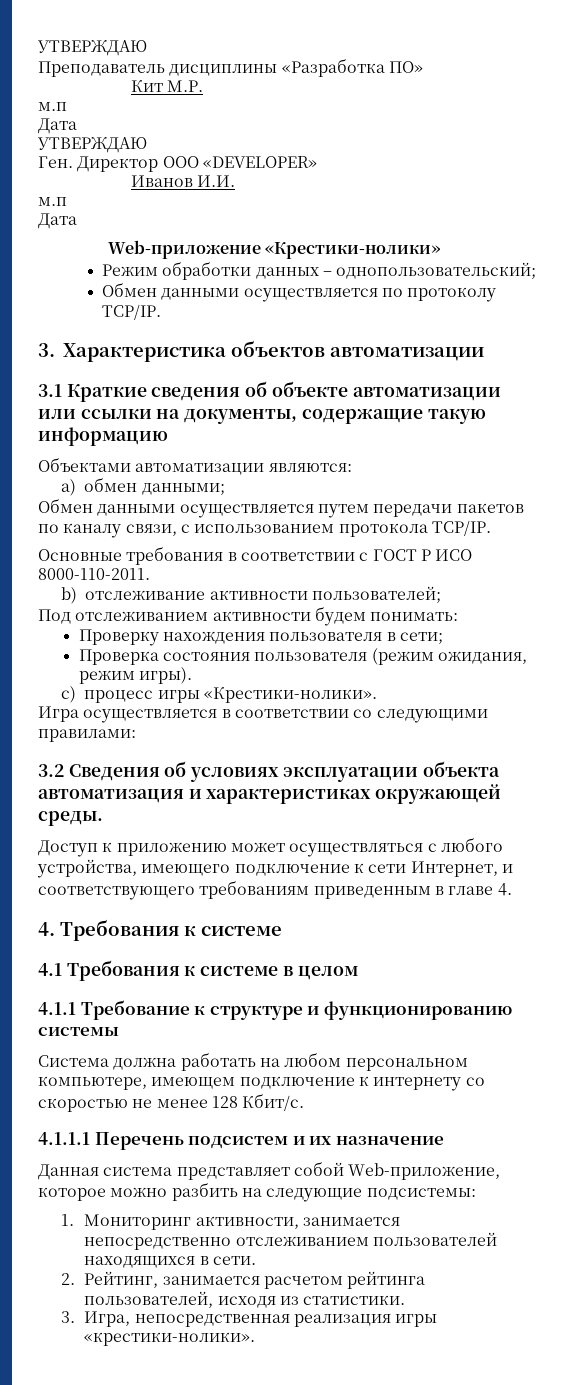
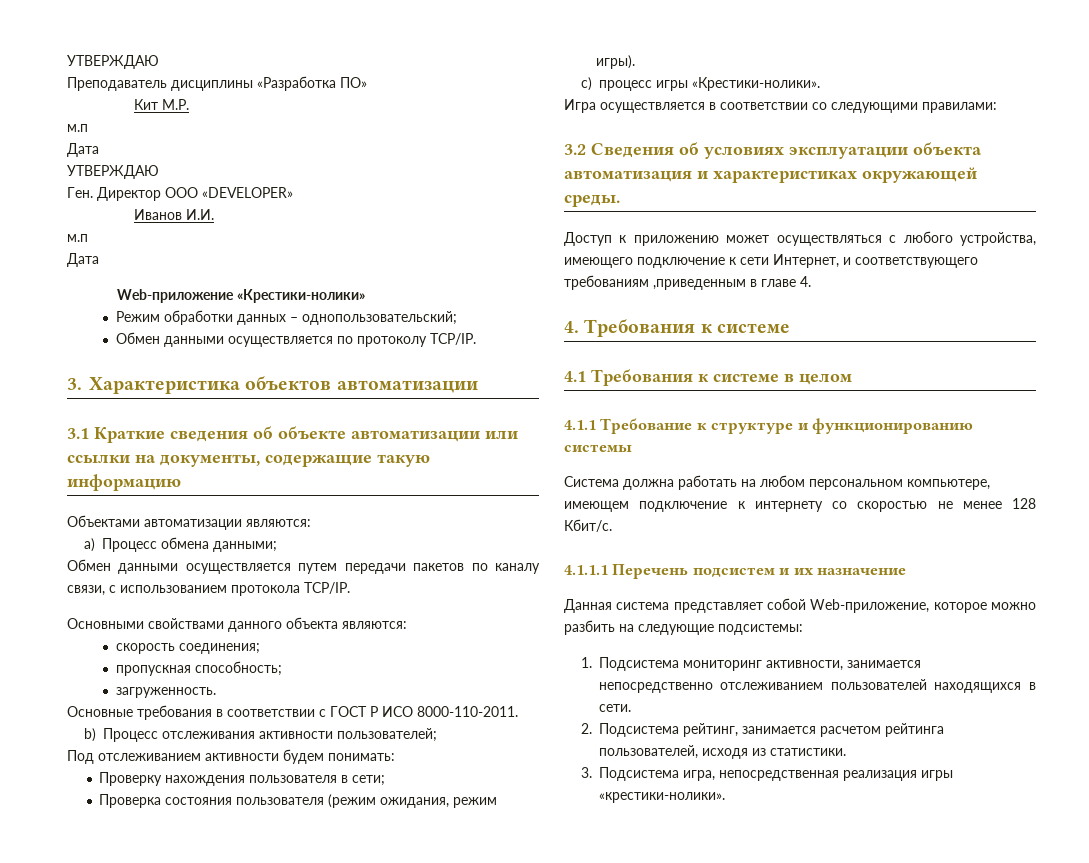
[84,477,138,492] обмен -> [101,537,209,552] Процесс обмена
(491, 528) none -> [67,617,407,632] [115,643,260,654] [115,661,282,676] [115,687,216,698] // Основными свойствами данного объекта являются: // скорость соединения; // пропускная способность; // загруженность.
[85,590,206,600] отслеживание -> [102,728,255,742] Процесс отслеживания
[313,886,431,899] приведенным -> [653,279,746,290] ,приведенным
[84,1214,192,1230] Мониторинг -> [598,657,762,671] Подсистема мониторинг
[84,1271,159,1288] Рейтинг, -> [598,723,738,737] Подсистема рейтинг,
[84,1311,131,1327] Игра, -> [598,767,715,781] Подсистема игра,

